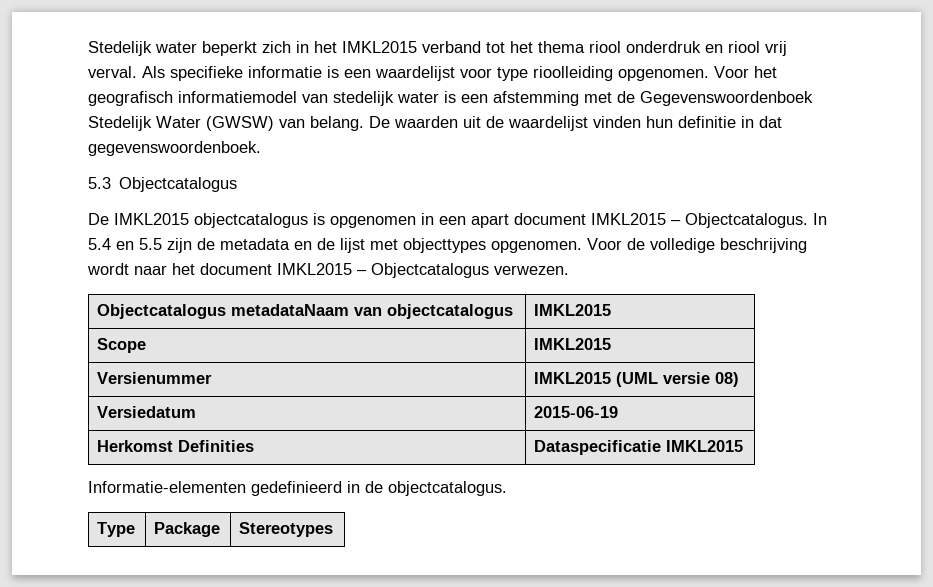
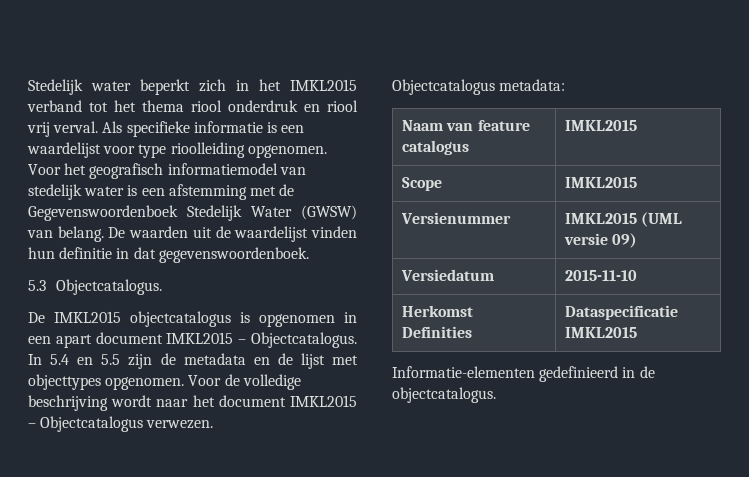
[119,177,238,192] Objectcatalogus -> [55,279,162,295] Objectcatalogus.
[97,304,514,319] // Objectcatalogus metadataNaam van objectcatalogus -> [392,79,566,95] [402,120,530,131] [402,140,470,155] // Objectcatalogus metadata: // Naam van feature catalogus
[715,372,740,387] 08) -> [612,233,638,248] 09)
[534,406,619,418] 2015-06-19 -> [565,270,638,281] 2015-11-10
[97,522,136,537] [154,522,221,537] [239,522,334,537] // Type | Package | Stereotypes -> (496, 395) none

